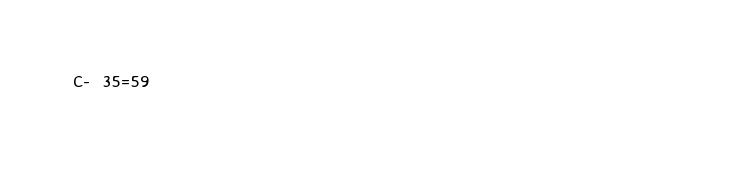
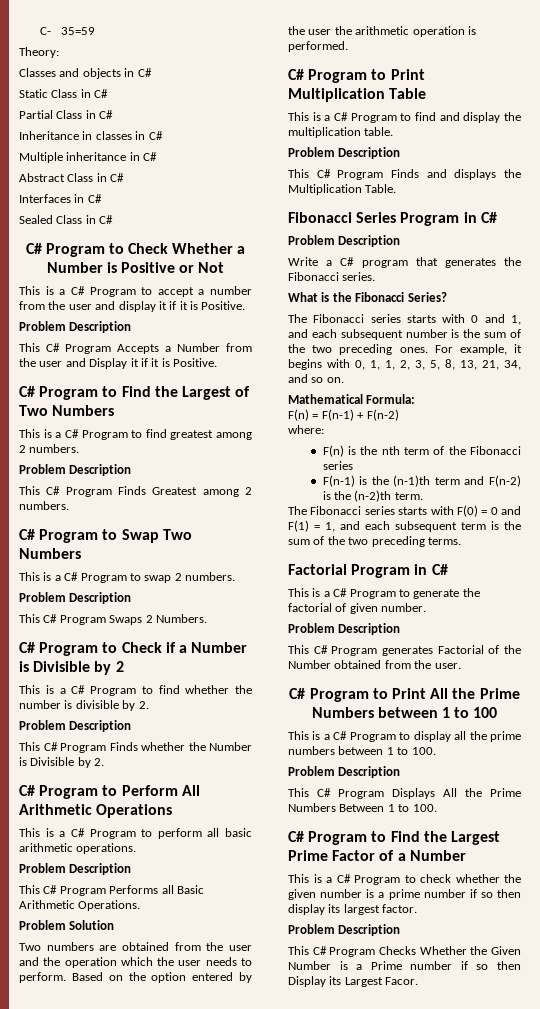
(150, 81) none -> [19,47,59,58] [19,68,152,79] [19,89,109,98] [19,110,114,119] [19,131,163,140] [19,152,158,163] [19,173,125,182] [19,194,102,203] [19,215,114,224] [25,243,246,257] [46,262,225,273] [19,286,252,297] [19,301,246,312] [19,321,132,333] [19,343,252,354] [19,358,217,369] [19,386,251,400] [19,405,115,416] [19,429,252,440] [19,444,80,453] [19,464,132,476] [19,486,253,497] [19,501,69,510] [19,529,192,543] [19,548,81,559] [19,572,235,583] [19,592,132,604] [19,614,207,625] [19,642,248,656] [19,661,124,675] [19,685,252,696] [19,700,149,711] [19,720,132,732] [19,742,252,753] [19,757,105,768] [19,785,200,799] [19,804,173,818] [19,828,252,839] [19,843,137,854] [19,863,132,875] [19,885,204,896] [19,900,141,911] [19,920,115,930] [19,942,252,951] [19,957,252,968] [19,972,253,983] [288,26,476,37] [288,41,348,52] [288,69,425,83] [288,88,427,102] [288,112,521,123] [288,127,394,138] [288,147,401,159] [288,169,521,180] [288,184,397,195] [288,212,497,226] [288,235,401,247] [288,257,521,268] [288,272,376,281] [288,292,447,302] [288,314,521,325] [288,329,521,340] [288,344,522,355] [288,359,521,370] [288,374,344,383] [288,394,416,404] [288,409,399,421] [288,425,324,434] [322,445,521,457] [322,461,353,470] [322,475,521,487] [322,490,423,502] [288,505,521,517] [288,520,521,532] [288,536,461,547] [288,564,448,578] [288,588,480,599] [288,603,427,614] [288,623,401,635] [288,645,521,656] [288,660,461,669] [289,688,520,702] [311,707,498,718] [288,731,521,742] [288,746,436,755] [288,766,401,778] [288,788,521,799] [288,803,437,812] [288,831,500,845] [288,850,466,861] [288,874,521,885] [288,889,521,900] [288,904,418,915] [288,924,401,936] [288,946,521,957] [288,961,521,970] [288,976,419,987] // Theory: // Classes and objects in C# // Static Class in C# // Partial Class in C# // Inheritance in classes in C# // Multiple inheritance in C# // Abstract Class in C# // Interfaces in C# // Sealed Class in C# // C# Program to Check Whether a Number is Positive or Not // This is a C# Program to accept a number from the user and display it if it is Positive. // Problem Description // This C# Program Accepts a Number from the user and Display it if it is Positive. // C# Program to Find the Largest of Two Numbers // This is a C# Program to find greatest among 2 numbers. // Problem Description // This C# Program Finds Greatest among 2 numbers. // C# Program to Swap Two Numbers // This is a C# Program to swap 2 numbers. // Problem Description // This C# Program Swaps 2 Numbers. // C# Program to Check if a Number is Divisible by 2 // This is a C# Program to find whether the number is divisible by 2. // Problem Description // This C# Program Finds whether the Number is Divisible by 2. // C# Program to Perform All Arithmetic Operations // This is a C# Program to perform all basic arithmetic operations. // Problem Description // This C# Program Performs all Basic Arithmetic Operations. // Problem Solution // Two numbers are obtained from the user and the operation which the user needs to perform. Based on the option entered by the user the arithmetic operation is performed. // C# Program to Print Multiplication Table // This is a C# Program to find and display the multiplication table. // Problem Description // This C# Program Finds and displays the Multiplication Table. // Fibonacci Series Program in C# // Problem Description // Write a C# program that generates the Fibonacci series. // What is the Fibonacci Series? // The Fibonacci series starts with 0 and 1, and each subsequent number is the sum of the two preceding ones. For example, it begins with 0, 1, 1, 2, 3, 5, 8, 13, 21, 34, and so on. // Mathematical Formula: // F(n) = F(n-1) + F(n-2) // where: // F(n) is the nth term of the Fibonacci series // F(n-1) is the (n-1)th term and F(n-2) is the (n-2)th term. // The Fibonacci series starts with F(0) = 0 and F(1) = 1, and each subsequent term is the sum of the two preceding terms. // Factorial Program in C# // This is a C# Program to generate the factorial of given number. // Problem Description // This C# Program generates Factorial of the Number obtained from the user. // C# Program to Print All the Prime Numbers between 1 to 100 // This is a C# Program to display all the prime numbers between 1 to 100. // Problem Description // This C# Program Displays All the Prime Numbers Between 1 to 100. // C# Program to Find the Largest Prime Factor of a Number // This is a C# Program to check whether the given number is a prime number if so then display its largest factor. // Problem Description // This C# Program Checks Whether the Given Number is a Prime number if so then Display its Largest Facor.

